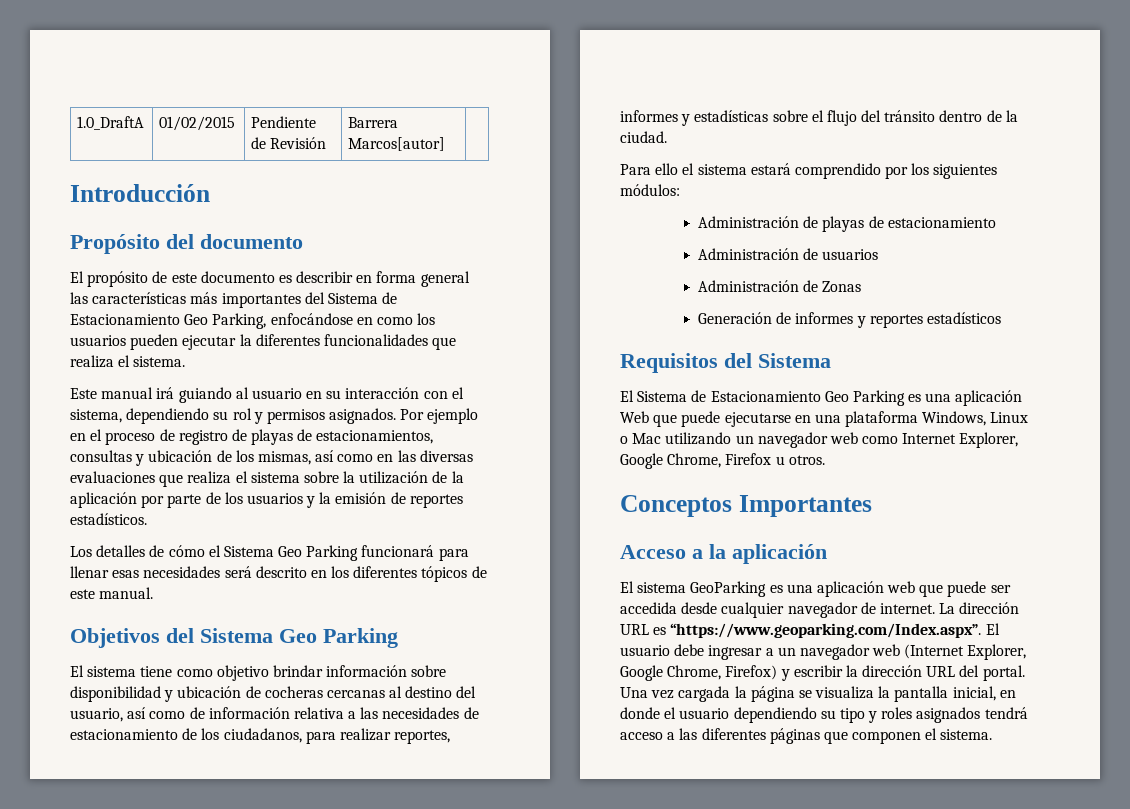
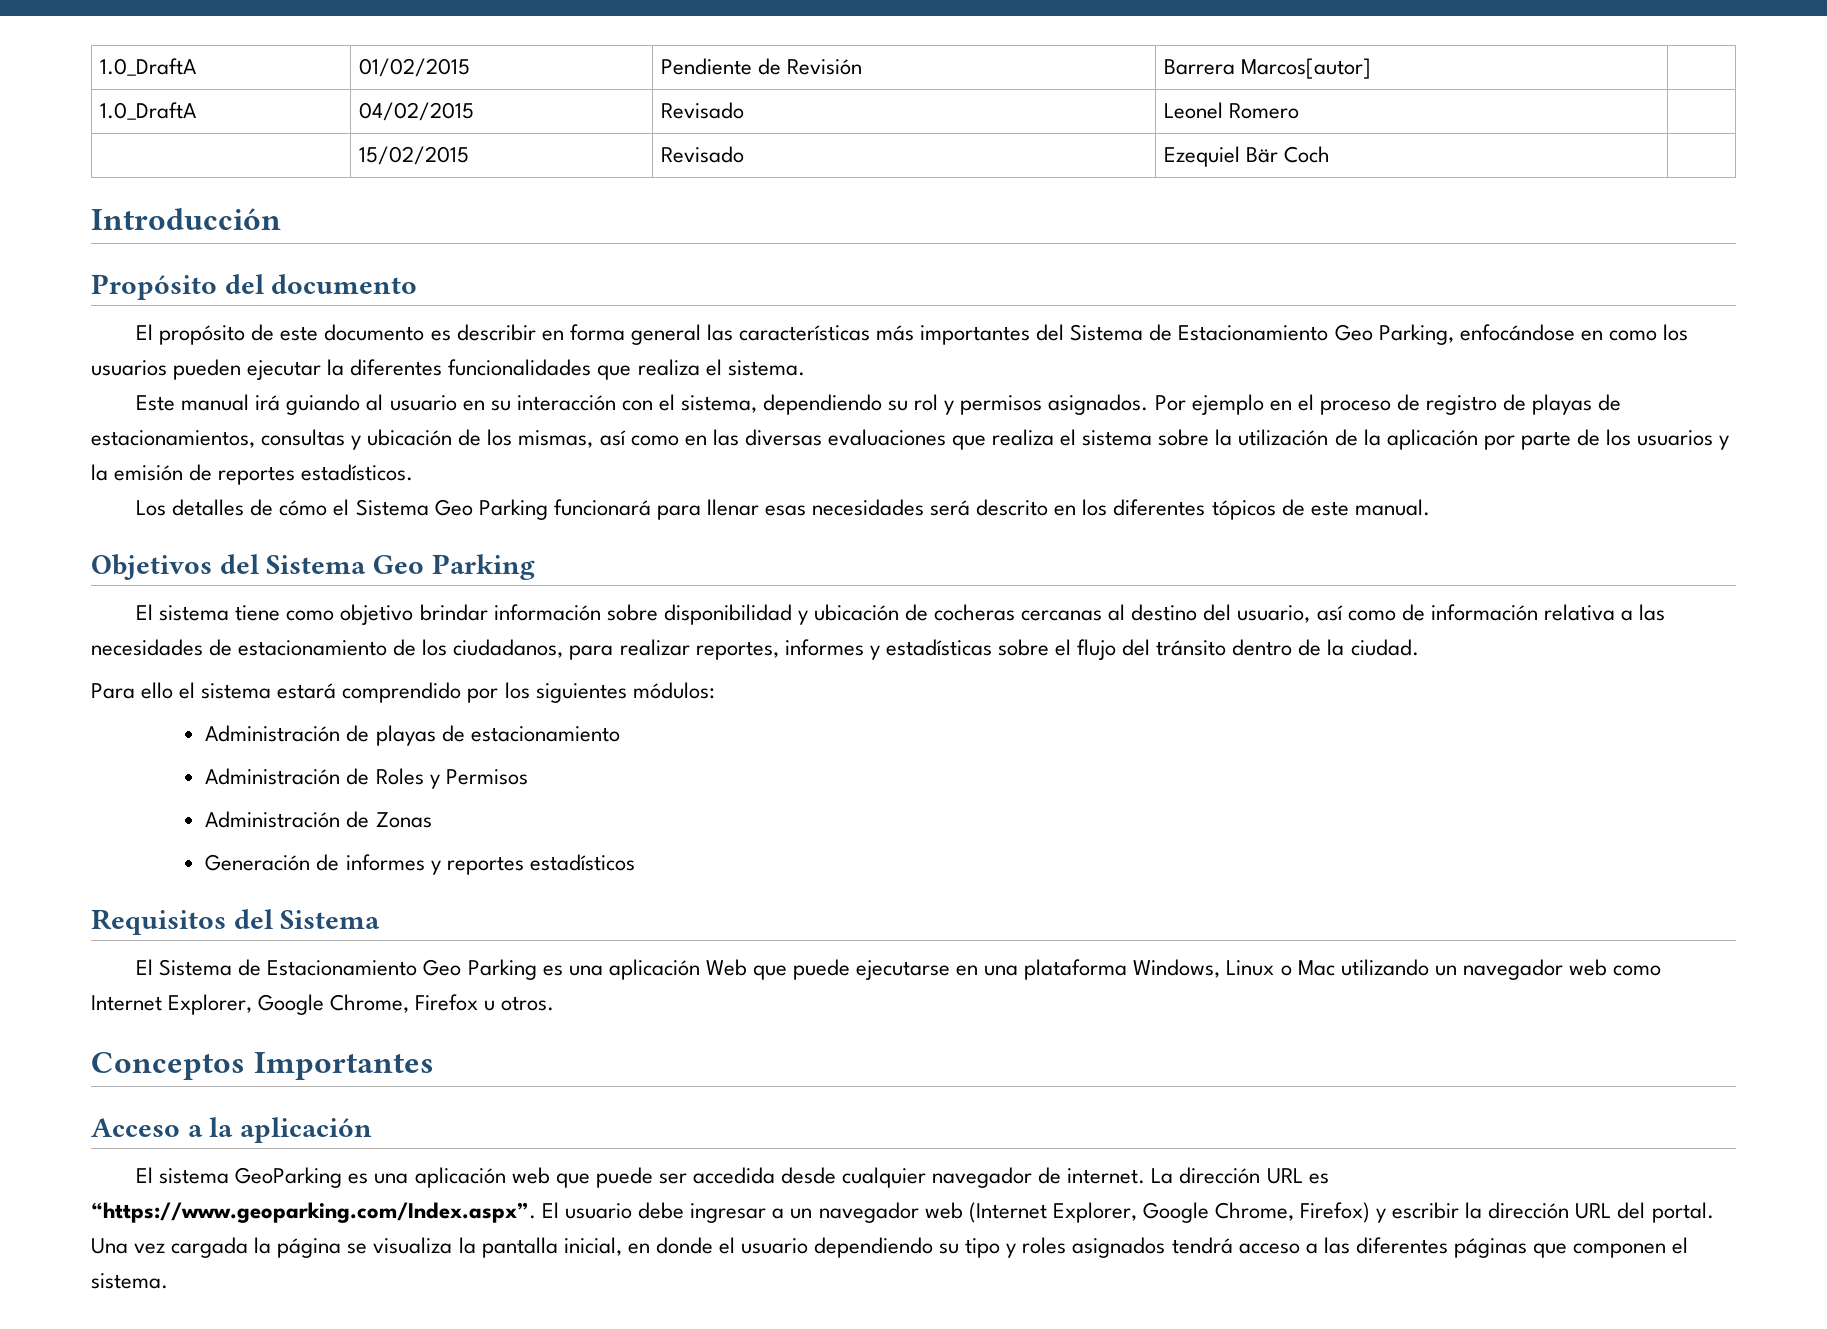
(446, 144) none -> [100,102,197,120] [359,102,475,121] [661,102,745,119] [1164,102,1300,119] [359,146,470,165] [661,146,745,163] [1164,146,1331,167] // 1.0_DraftA | 04/02/2015 | Revisado | Leonel Romero | // | 15/02/2015 | Revisado | Ezequiel Bär Coch |
[822,249,879,260] usuarios -> [375,768,528,789] Roles y Permisos

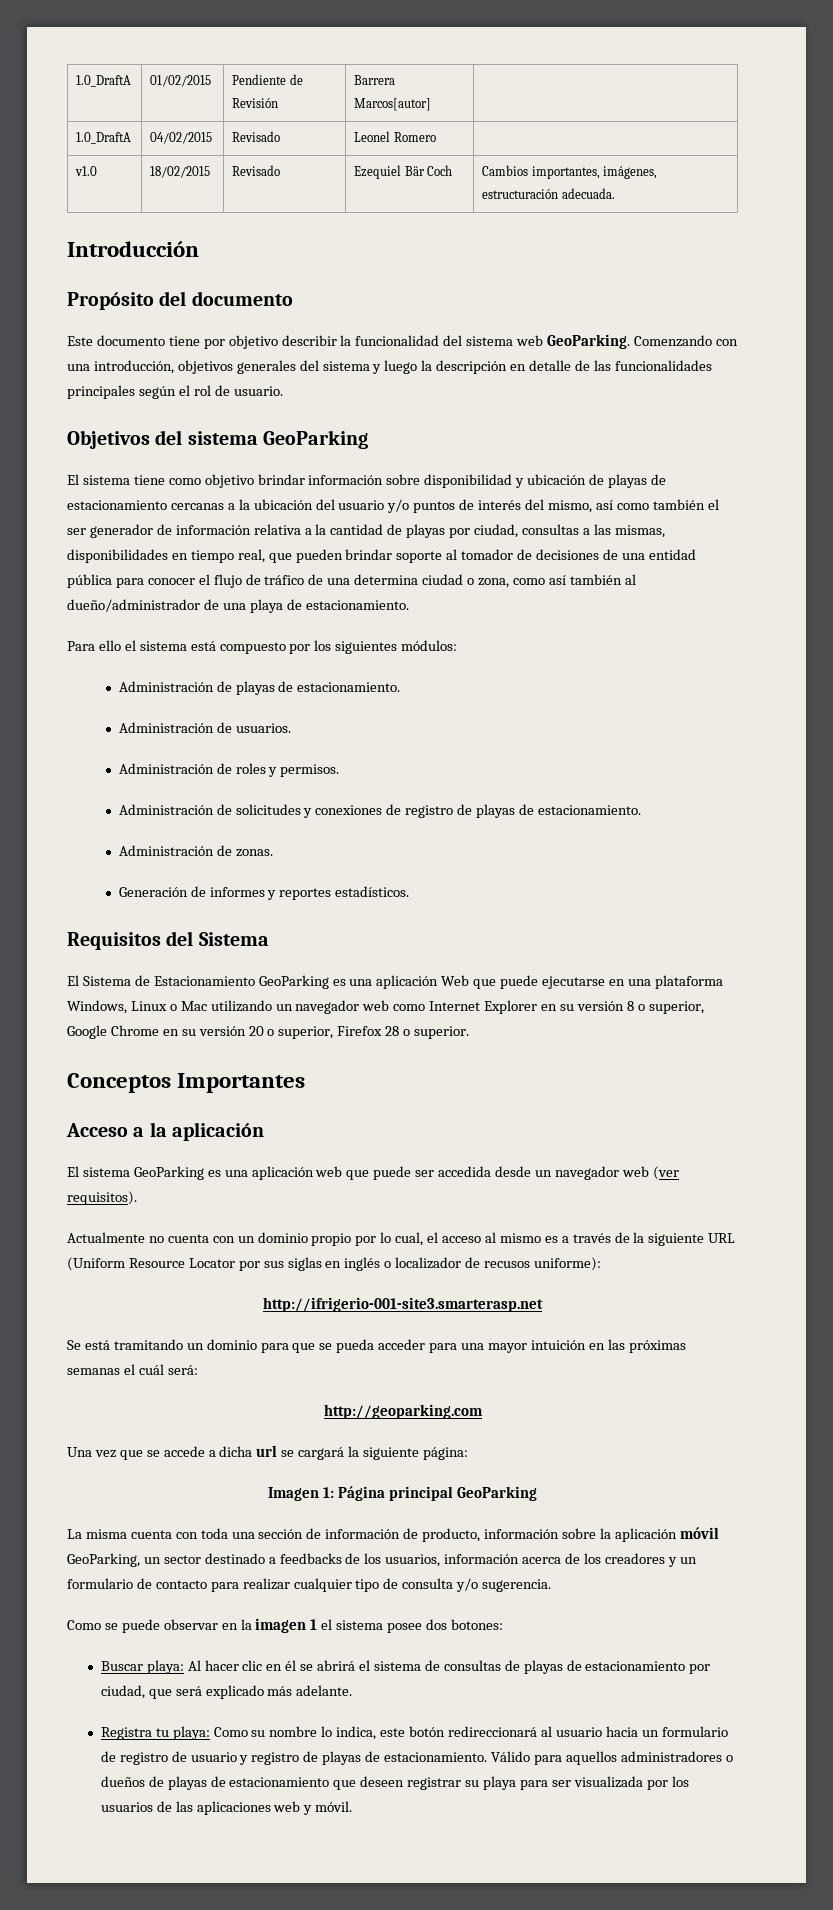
[359,146,470,165] | 15/02/2015 -> [75,166,98,176] [150,166,211,178] v1.0 | 18/02/2015
(1331, 154) none -> [482,165,658,179] [482,188,615,199] Cambios importantes, imágenes, estructuración adecuada.
[136,324,1688,345] [91,359,805,380] [136,394,1622,415] [91,429,1730,450] [91,464,414,485] [136,499,1430,520] El propósito de este documento es describir en forma general las características más importantes del Sistema de Estacionamiento Geo Parking, enfocándose en como los usuarios pueden ejecutar la diferentes funcionalidades que realiza el sistema. // Este manual irá guiando al usuario en su interacción con el sistema, dependiendo su rol y permisos asignados. Por ejemplo en el proceso de registro de playas de estacionamientos, consultas y ubicación de los mismas, así como en las diversas evaluaciones que realiza el sistema sobre la utilización de la aplicación por parte de los usuarios y la emisión de reportes estadísticos. // Los detalles de cómo el Sistema Geo Parking funcionará para llenar esas necesidades será descrito en los diferentes tópicos de este manual. -> [67,334,738,349] [67,360,712,374] [67,385,283,399] Este documento tiene por objetivo describir la funcionalidad del sistema web GeoParking. Comenzando con una introducción, objetivos generales del sistema y luego la descripción en detalle de las funcionalidades principales según el rol de usuario.
[266,554,535,580] Sistema Geo Parking -> [187,430,368,449] sistema GeoParking
[934,604,1665,623] [91,639,1419,660] cocheras cercanas al destino del usuario, así como de información relativa a las necesidades de estacionamiento de los ciudadanos, para realizar reportes, informes y estadísticas sobre el flujo del tránsito dentro de la ciudad. -> [607,474,666,488] [67,499,719,513] [67,524,665,538] [67,549,696,563] [67,574,636,588] [67,599,409,613] playas de estacionamiento cercanas a la ubicación del usuario y/o puntos de interés del mismo, así como también el ser generador de información relativa a la cantidad de playas por ciudad, consultas a las mismas, disponibilidades en tiempo real, que pueden brindar soporte al tomador de decisiones de una entidad pública para conocer el flujo de tráfico de una determina ciudad o zona, como así también al dueño/administrador de una playa de estacionamiento.
[277,682,462,703] estará comprendido -> [190,641,286,654] está compuesto
[470,726,620,742] [205,768,528,789] [205,811,432,828] estacionamiento // Administración de Roles y Permisos // Administración de Zonas -> [297,682,401,692] [118,722,291,733] [118,763,340,777] [118,804,641,818] [118,845,273,857] estacionamiento. // Administración de usuarios. // Administración de roles y permisos. // Administración de solicitudes y conexiones de registro de playas de estacionamiento. // Administración de zonas.
[529,854,635,871] estadísticos -> [335,886,410,897] estadísticos.
[423,959,537,980] Geo Parking -> [258,975,329,989] GeoParking
[168,994,555,1015] Explorer, Google Chrome, Firefox u otros. -> [484,1000,704,1014] [67,1025,470,1039] Explorer en su versión 8 o superior, Google Chrome en su versión 20 o superior, Firefox 28 o superior.
[842,1167,1329,1188] [91,1202,1714,1223] [91,1237,1689,1258] [91,1273,168,1289] cualquier navegador de internet. La dirección URL es “https://www.geoparking.com/Index.aspx”. El usuario debe ingresar a un navegador web (Internet Explorer, Google Chrome, Firefox) y escribir la dirección URL del portal. Una vez cargada la página se visualiza la pantalla inicial, en donde el usuario dependiendo su tipo y roles asignados tendrá acceso a las diferentes páginas que componen el sistema. -> [534,1166,679,1180] [67,1191,137,1205] [67,1232,736,1246] [67,1257,601,1271] [263,1297,543,1312] [67,1339,686,1353] [67,1364,198,1375] [323,1404,483,1419] [67,1445,468,1460] [268,1486,537,1501] [67,1527,719,1542] [67,1553,697,1567] [67,1578,552,1592] [67,1618,503,1633] [100,1660,711,1674] [100,1685,353,1699] [100,1726,728,1740] [100,1751,733,1765] [100,1776,689,1790] [100,1801,353,1815] un navegador web (ver requisitos). // Actualmente no cuenta con un dominio propio por lo cual, el acceso al mismo es a través de la siguiente URL (Uniform Resource Locator por sus siglas en inglés o localizador de recusos uniforme): // http://ifrigerio-001-site3.smarterasp.net // Se está tramitando un dominio para que se pueda acceder para una mayor intuición en las próximas semanas el cuál será: // http://geoparking.com // Una vez que se accede a dicha url se cargará la siguiente página: // Imagen 1: Página principal GeoParking // La misma cuenta con toda una sección de información de producto, información sobre la aplicación móvil GeoParking, un sector destinado a feedbacks de los usuarios, información acerca de los creadores y un formulario de contacto para realizar cualquier tipo de consulta y/o sugerencia. // Como se puede observar en la imagen 1 el sistema posee dos botones: // Buscar playa: Al hacer clic en él se abrirá el sistema de consultas de playas de estacionamiento por ciudad, que será explicado más adelante. // Registra tu playa: Como su nombre lo indica, este botón redireccionará al usuario hacia un formulario de registro de usuario y registro de playas de estacionamiento. Válido para aquellos administradores o dueños de playas de estacionamiento que deseen registrar su playa para ser visualizada por los usuarios de las aplicaciones web y móvil.

